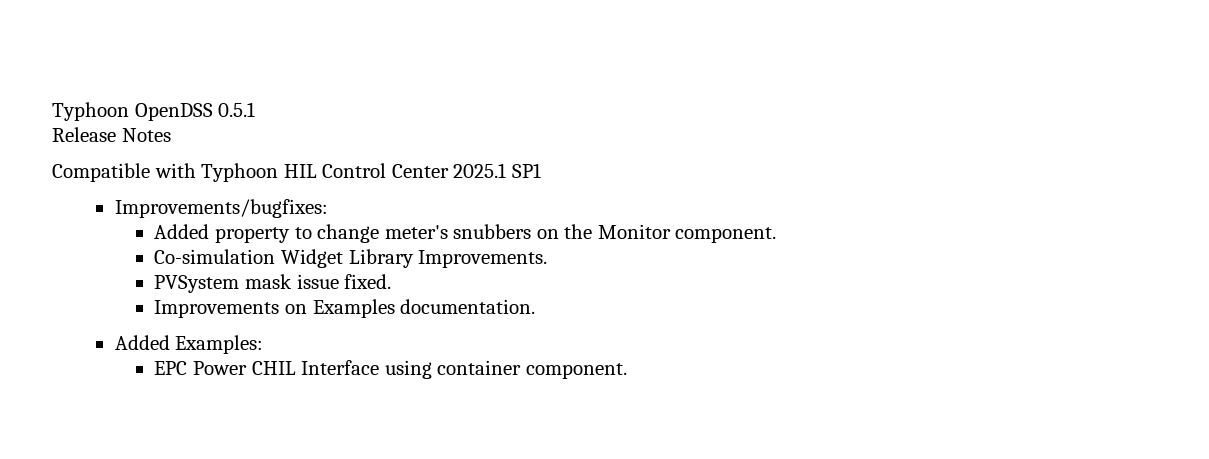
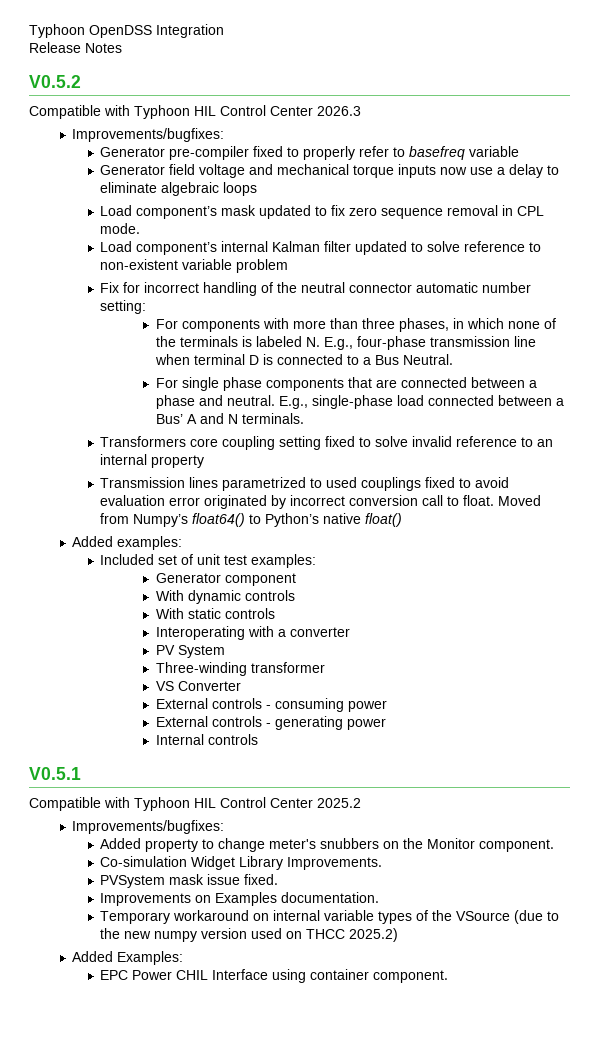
[218,102,256,117] 0.5.1 -> [156,24,224,38] Integration
[52,163,541,182] // Compatible with Typhoon HIL Control Center 2025.1 SP1 -> [29,75,81,88] [29,105,361,119] [72,128,225,142] [100,146,520,160] [100,164,560,178] [100,182,258,196] [100,205,545,219] [100,223,141,234] [100,241,542,255] [100,259,289,273] [100,282,532,296] [100,300,147,314] [155,318,556,332] [155,336,536,350] [154,354,453,365] [155,377,537,391] [155,395,564,409] [155,413,304,424] [100,436,554,450] [100,454,205,468] [100,477,510,491] [100,495,542,509] [100,513,403,527] [72,536,183,550] [100,554,317,568] [155,573,296,586] [155,590,295,604] [155,608,275,619] [155,626,350,640] [155,645,225,658] [155,662,325,676] [155,681,241,691] [155,698,387,712] [155,716,386,730] [155,734,258,745] [29,767,81,780] [29,797,361,811] // V0.5.2 // Compatible with Typhoon HIL Control Center 2026.3 // Improvements/bugfixes: // Generator pre-compiler fixed to properly refer to basefreq variable // Generator field voltage and mechanical torque inputs now use a delay to eliminate algebraic loops // Load component’s mask updated to fix zero sequence removal in CPL mode. // Load component’s internal Kalman filter updated to solve reference to non-existent variable problem // Fix for incorrect handling of the neutral connector automatic number setting: // For components with more than three phases, in which none of the terminals is labeled N. E.g., four-phase transmission line when terminal D is connected to a Bus Neutral. // For single phase components that are connected between a phase and neutral. E.g., single-phase load connected between a Bus’ A and N terminals. // Transformers core coupling setting fixed to solve invalid reference to an internal property // Transmission lines parametrized to used couplings fixed to avoid evaluation error originated by incorrect conversion call to float. Moved from Numpy’s float64() to Python’s native float() // Added examples: // Included set of unit test examples: // Generator component // With dynamic controls // With static controls // Interoperating with a converter // PV System // Three-winding transformer // VS Converter // External controls - consuming power // External controls - generating power // Internal controls // V0.5.1 // Compatible with Typhoon HIL Control Center 2025.2
(536, 306) none -> [100,910,560,924] [100,928,399,942] // Temporary workaround on internal variable types of the VSource (due to the new numpy version used on THCC 2025.2)

